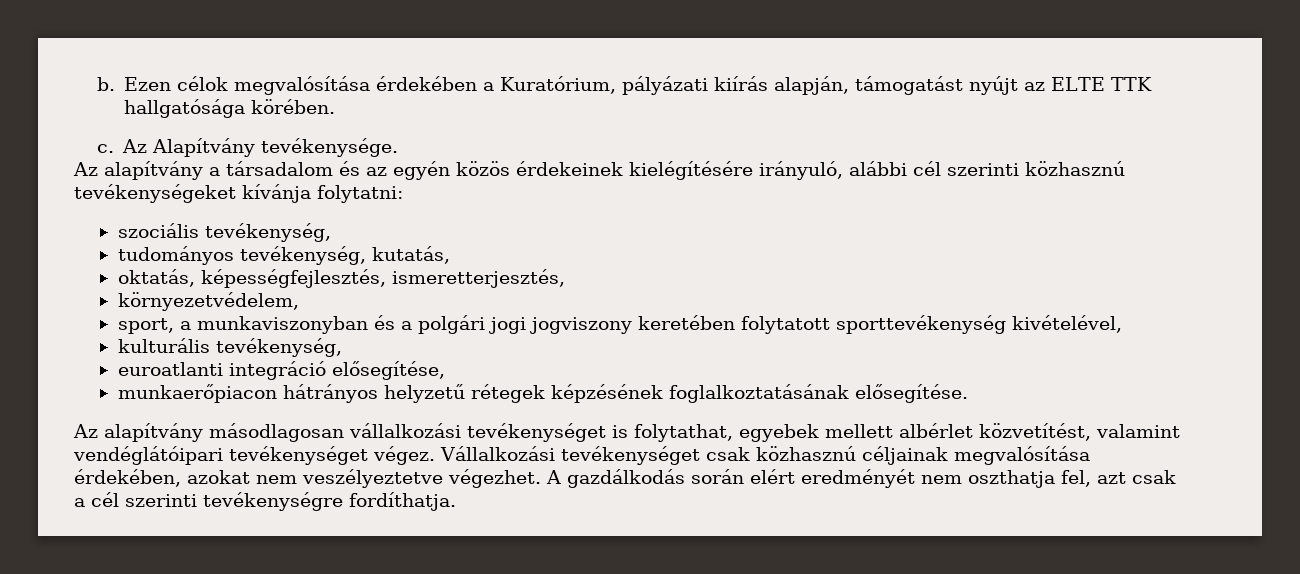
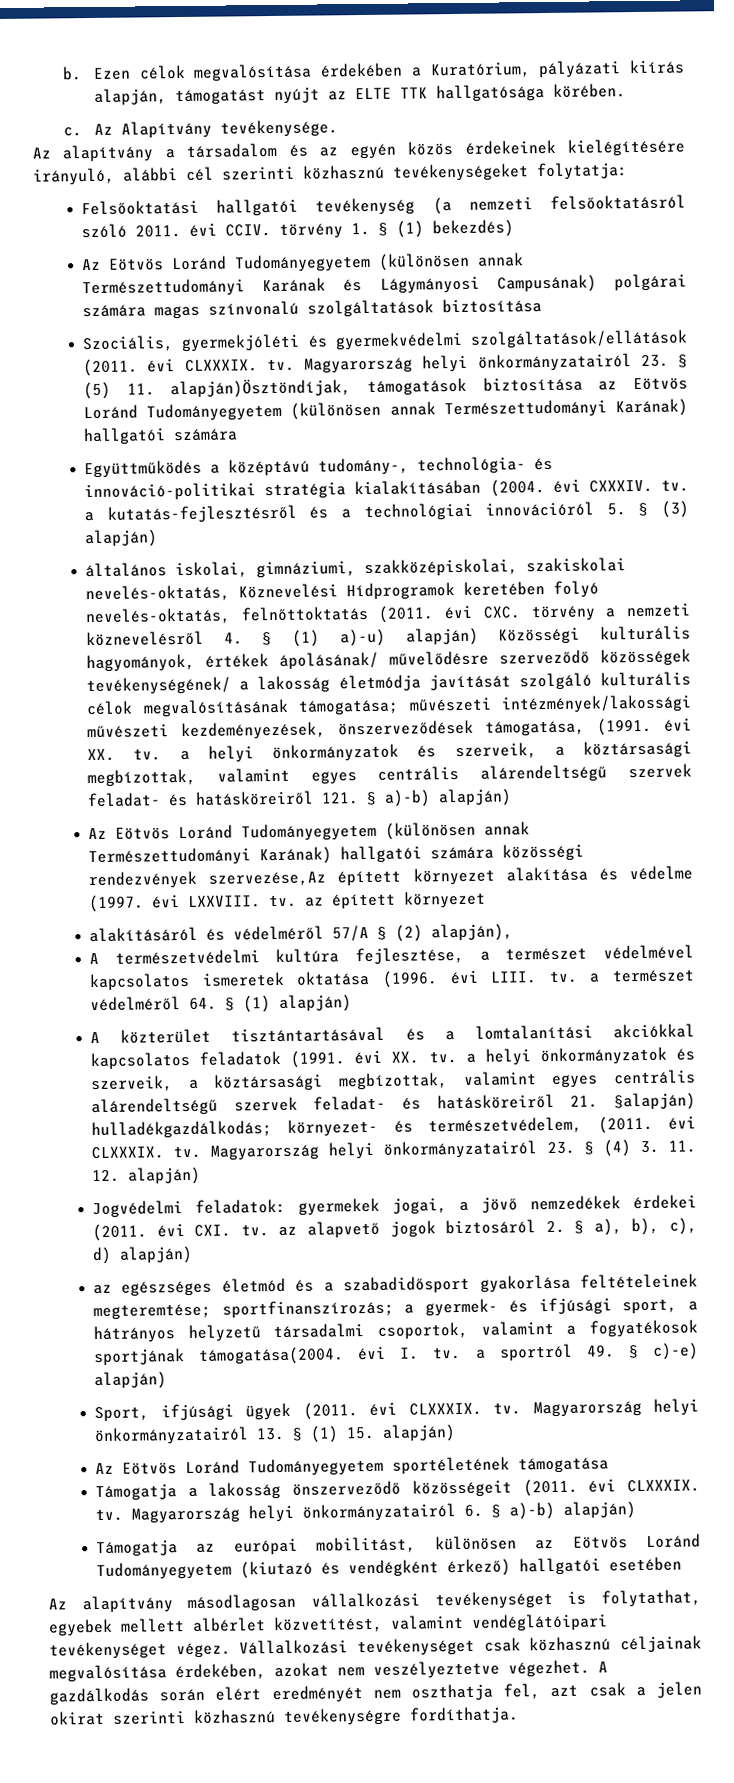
[242,184,403,203] [117,223,331,242] [117,246,450,265] [117,269,565,288] [117,292,299,311] [117,315,1122,334] [117,338,342,357] [117,361,445,380] [117,384,968,403] kívánja folytatni: // szociális tevékenység, // tudományos tevékenység, kutatás, // oktatás, képességfejlesztés, ismeretterjesztés, // környezetvédelem, // sport, a munkaviszonyban és a polgári jogi jogviszony keretében folytatott sporttevékenység kivételével, // kulturális tevékenység, // euroatlanti integráció elősegítése, // munkaerőpiacon hátrányos helyzetű rétegek képzésének foglalkoztatásának elősegítése. -> [537,162,628,181] [81,194,686,217] [81,219,515,239] [82,252,525,273] [82,273,687,298] [82,298,543,320] [82,329,688,353] [83,353,688,377] [83,376,688,400] [83,398,688,422] [83,427,239,446] [84,456,554,479] [84,479,689,502] [84,500,689,523] [85,529,159,548] [85,557,627,579] [85,580,600,603] [85,603,690,626] [86,625,691,647] [86,648,691,673] [86,671,691,696] [86,694,692,718] [87,717,692,741] [87,740,692,763] [87,763,692,788] [87,788,513,808] [88,821,531,842] [88,843,585,867] [88,865,693,890] [89,890,487,913] [89,923,514,943] [89,944,694,965] [89,969,695,992] [90,994,353,1013] [90,1023,695,1044] [90,1046,695,1071] [91,1069,696,1093] [91,1092,696,1117] [91,1115,696,1140] [91,1139,696,1161] [92,1166,202,1185] [92,1194,697,1219] [92,1217,697,1242] [92,1245,194,1265] [93,1273,698,1297] [93,1297,698,1321] [93,1319,698,1344] [94,1342,699,1367] [94,1371,168,1390] [94,1398,699,1423] [94,1424,457,1446] [95,1456,610,1477] [95,1478,700,1502] [95,1501,637,1524] [96,1533,701,1558] [96,1556,683,1581] folytatja: // Felsőoktatási hallgatói tevékenység (a nemzeti felsőoktatásról szóló 2011. évi CCIV. törvény 1. § (1) bekezdés) // Az Eötvös Loránd Tudományegyetem (különösen annak Természettudományi Karának és Lágymányosi Campusának) polgárai számára magas színvonalú szolgáltatások biztosítása // Szociális, gyermekjóléti és gyermekvédelmi szolgáltatások/ellátások (2011. évi CLXXXIX. tv. Magyarország helyi önkormányzatairól 23. § (5) 11. alapján)Ösztöndíjak, támogatások biztosítása az Eötvös Loránd Tudományegyetem (különösen annak Természettudományi Karának) hallgatói számára // Együttműködés a középtávú tudomány-, technológia- és innováció-politikai stratégia kialakításában (2004. évi CXXXIV. tv. a kutatás-fejlesztésről és a technológiai innovációról 5. § (3) alapján) // általános iskolai, gimnáziumi, szakközépiskolai, szakiskolai nevelés-oktatás, Köznevelési Hídprogramok keretében folyó nevelés-oktatás, felnőttoktatás (2011. évi CXC. törvény a nemzeti köznevelésről 4. § (1) a)-u) alapján) Közösségi kulturális hagyományok, értékek ápolásának/ művelődésre szerveződő közösségek tevékenységének/ a lakosság életmódja javítását szolgáló kulturális célok megvalósításának támogatása; művészeti intézmények/lakossági művészeti kezdeményezések, önszerveződések támogatása, (1991. évi XX. tv. a helyi önkormányzatok és szerveik, a köztársasági megbízottak, valamint egyes centrális alárendeltségű szervek feladat- és hatásköreiről 121. § a)-b) alapján) // Az Eötvös Loránd Tudományegyetem (különösen annak Természettudományi Karának) hallgatói számára közösségi rendezvények szervezése,Az épített környezet alakítása és védelme (1997. évi LXXVIII. tv. az épített környezet // alakításáról és védelméről 57/A § (2) alapján), // A természetvédelmi kultúra fejlesztése, a természet védelmével kapcsolatos ismeretek oktatása (1996. évi LIII. tv. a természet védelméről 64. § (1) alapján) // A közterület tisztántartásával és a lomtalanítási akciókkal kapcsolatos feladatok (1991. évi XX. tv. a helyi önkormányzatok és szerveik, a köztársasági megbízottak, valamint egyes centrális alárendeltségű szervek feladat- és hatásköreiről 21. §alapján) hulladékgazdálkodás; környezet- és természetvédelem, (2011. évi CLXXXIX. tv. Magyarország helyi önkormányzatairól 23. § (4) 3. 11. 12. alapján) // Jogvédelmi feladatok: gyermekek jogai, a jövő nemzedékek érdekei (2011. évi CXI. tv. az alapvető jogok biztosáról 2. § a), b), c), d) alapján) // az egészséges életmód és a szabadidősport gyakorlása feltételeinek megteremtése; sportfinanszírozás; a gyermek- és ifjúsági sport, a hátrányos helyzetű társadalmi csoportok, valamint a fogyatékosok sportjának támogatása(2004. évi I. tv. a sportról 49. § c)-e) alapján) // Sport, ifjúsági ügyek (2011. évi CLXXXIX. tv. Magyarország helyi önkormányzatairól 13. § (1) 15. alapján) // Az Eötvös Loránd Tudományegyetem sportéletének támogatása // Támogatja a lakosság önszerveződő közösségeit (2011. évi CLXXXIX. tv. Magyarország helyi önkormányzatairól 6. § a)-b) alapján) // Támogatja az európai mobilitást, különösen az Eötvös Loránd Tudományegyetem (kiutazó és vendégként érkező) hallgatói esetében
[91,492,197,507] cél szerinti -> [656,1681,702,1698] [49,1709,276,1726] jelen okirat szerinti közhasznú

